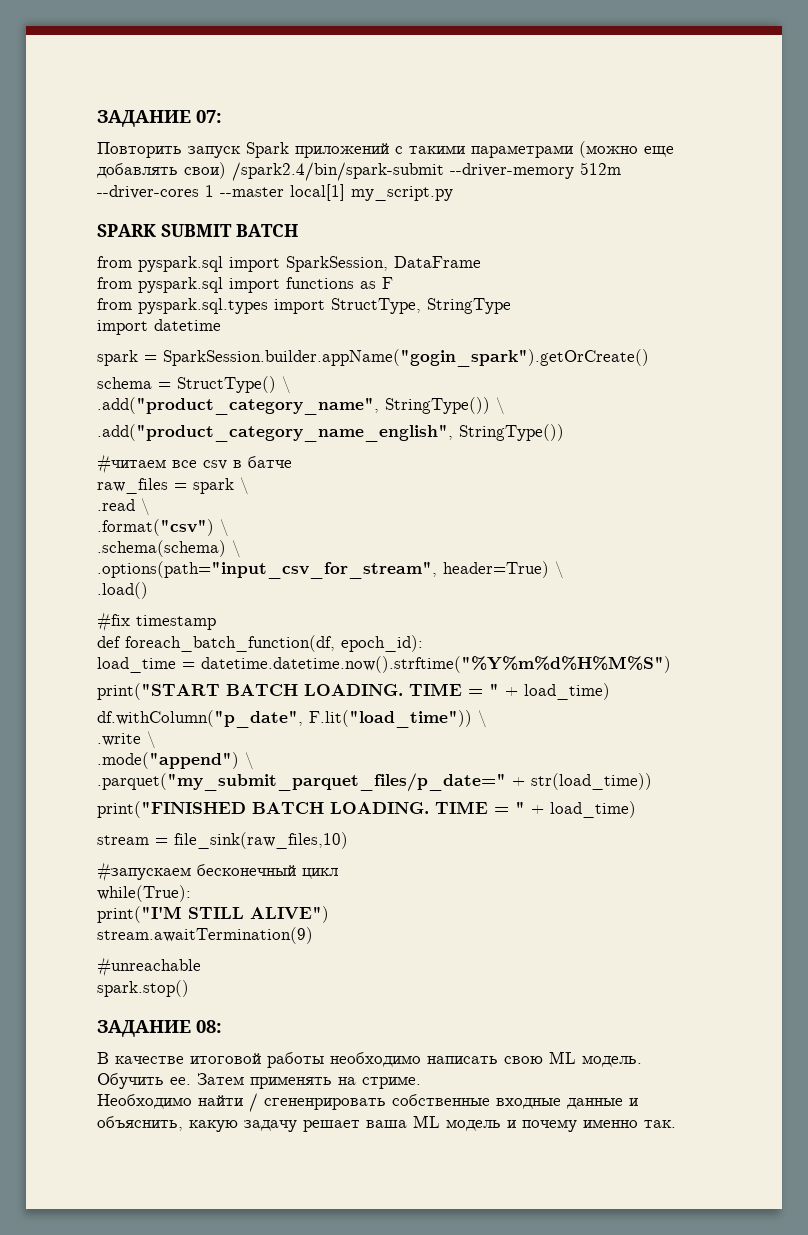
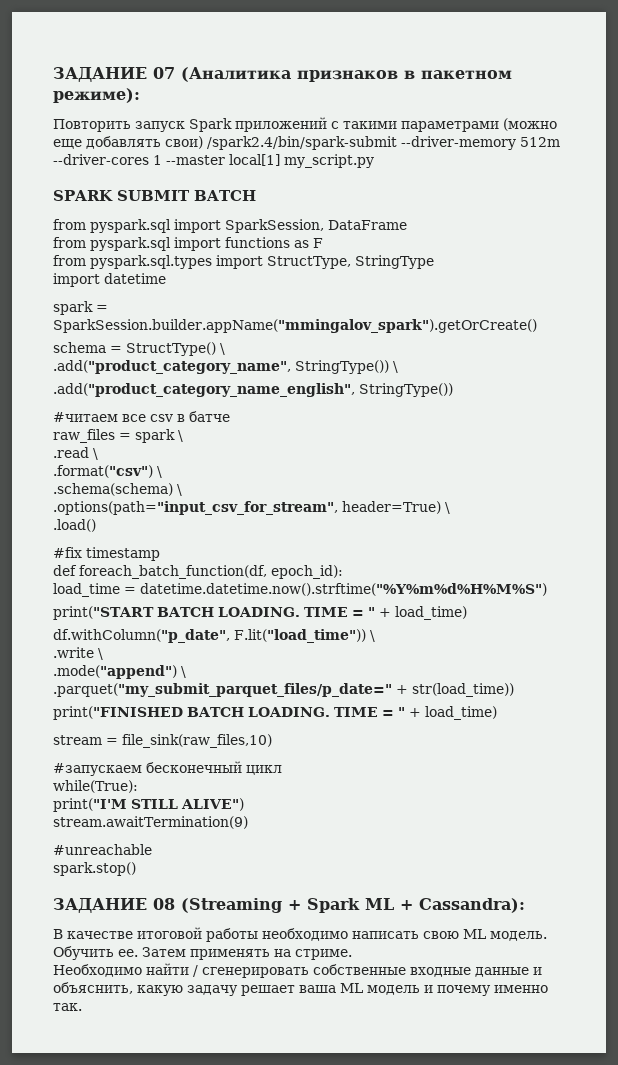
[97,110,222,127] ЗАДАНИЕ 07: -> [53,67,512,82] [53,88,140,103] ЗАДАНИЕ 07 (Аналитика признаков в пакетном режиме):
[163,349,649,367] SparkSession.builder.appName("gogin_spark").getOrCreate() -> [53,319,537,333] SparkSession.builder.appName("mmingalov_spark").getOrCreate()
[196,1020,222,1033] 08: -> [153,898,525,913] 08 (Streaming + Spark ML + Cassandra):
[264,1098,386,1110] сгененрировать -> [202,967,309,978] сгенерировать

